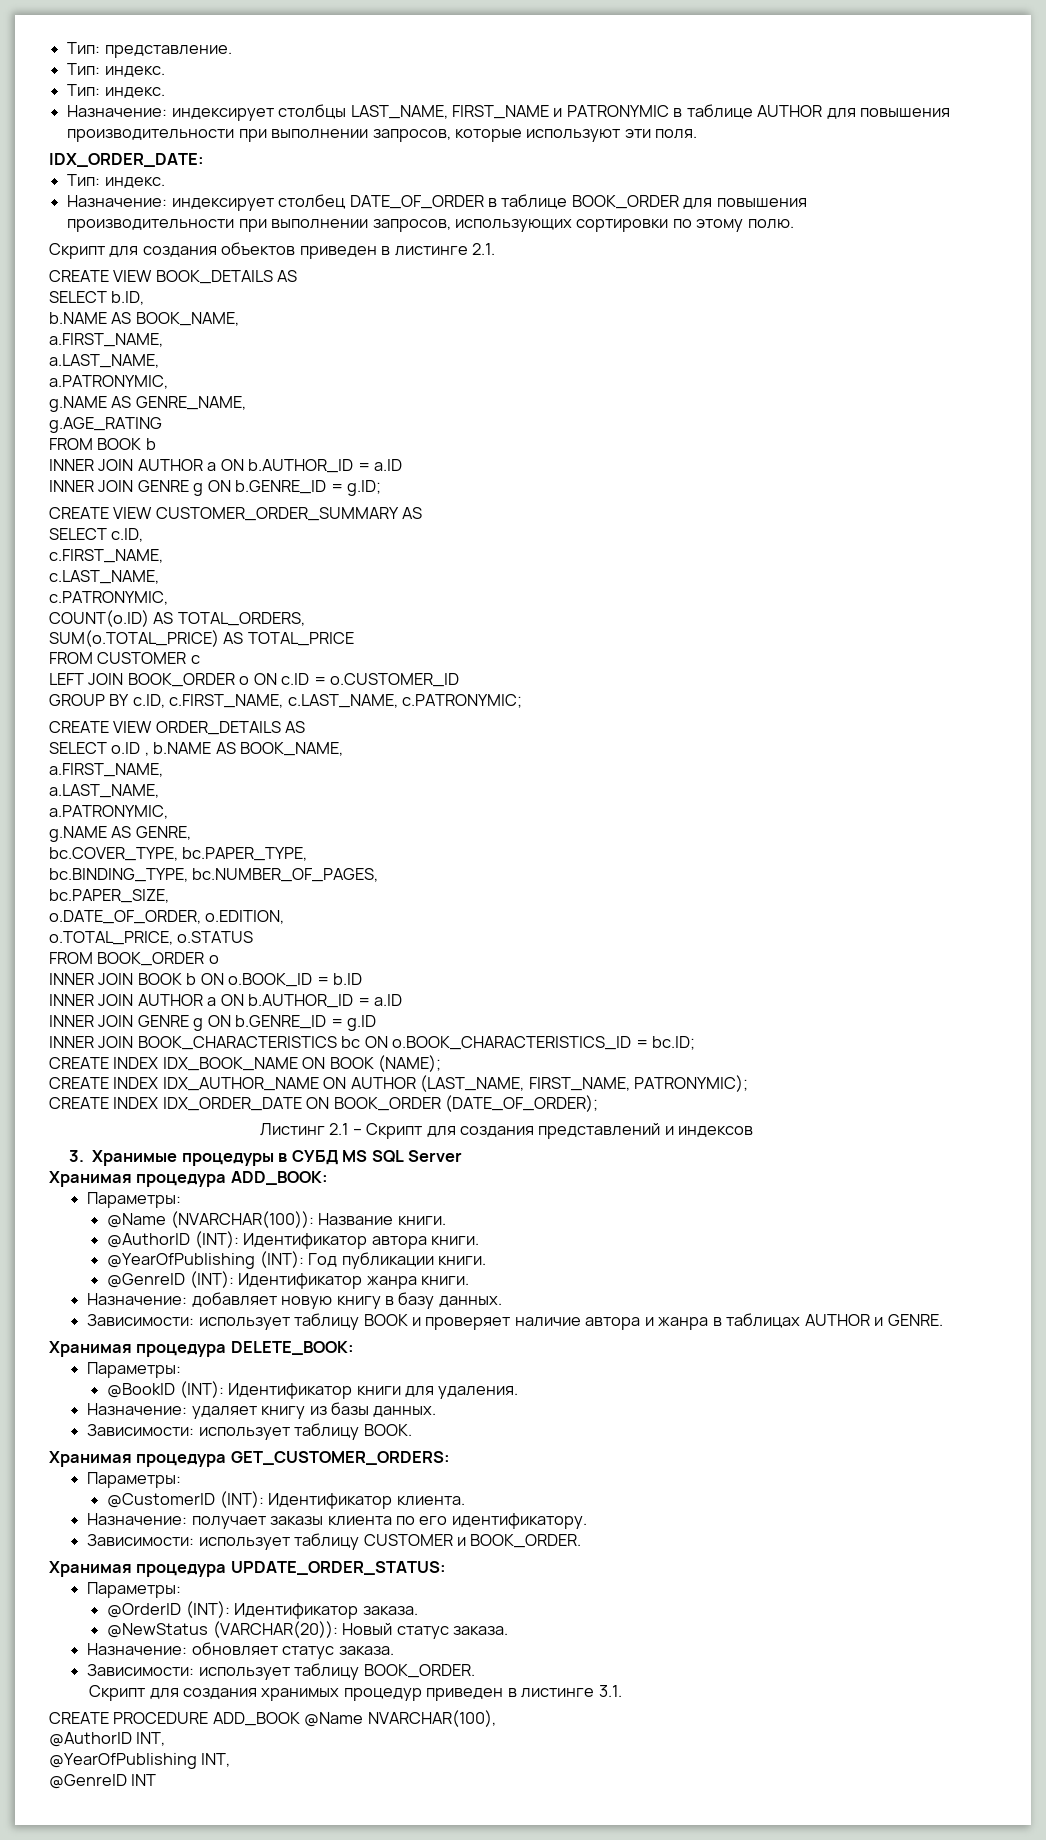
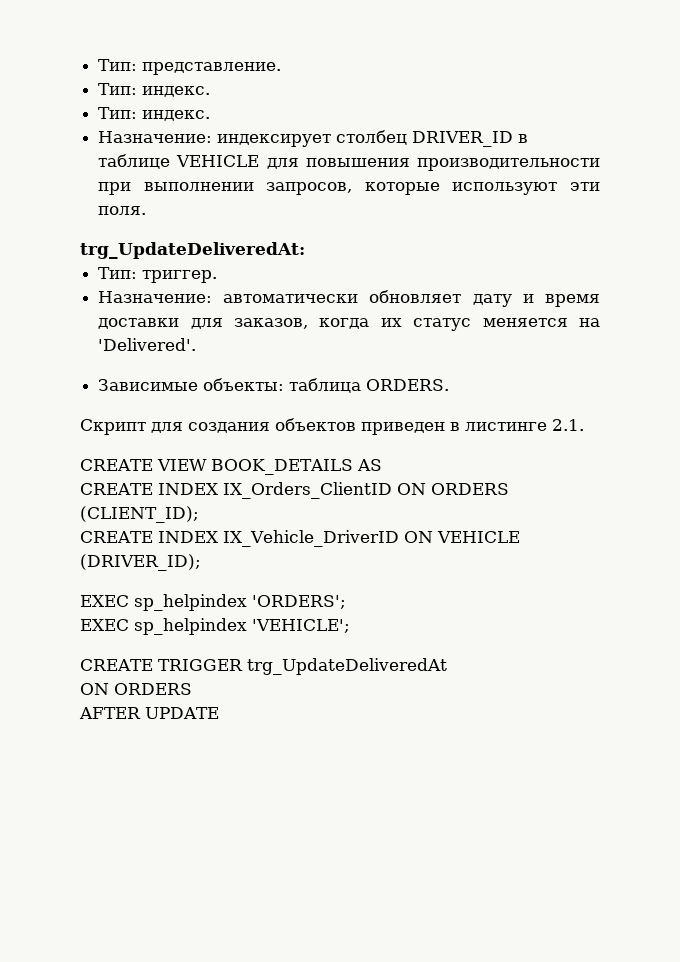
[278,104,823,119] столбцы LAST_NAME, FIRST_NAME и PATRONYMIC в таблице AUTHOR -> [336,130,529,147] [98,154,260,169] столбец DRIVER_ID в таблице VEHICLE
[49,153,204,167] [67,174,165,188] [67,194,807,211] [67,219,794,232] IDX_ORDER_DATE: // Тип: индекс. // Назначение: индексирует столбец DATE_OF_ORDER в таблице BOOK_ORDER для повышения производительности при выполнении запросов, использующих сортировки по этому полю. -> [80,242,305,259] [98,267,218,283] [98,290,601,307] [98,318,600,331] [98,338,197,351] [98,378,450,393] trg_UpdateDeliveredAt: // Тип: триггер. // Назначение: автоматически обновляет дату и время доставки для заказов, когда их статус меняется на 'Delivered'. // Зависимые объекты: таблица ORDERS.
[49,291,145,305] [49,312,239,326] [49,333,163,347] [49,354,159,368] [49,375,168,389] [49,396,246,412] [49,417,162,433] [49,438,156,450] [49,459,403,473] [49,480,382,496] [49,507,423,521] [49,528,144,542] [49,549,163,563] [49,570,159,584] [49,591,168,605] [49,610,305,627] [49,630,354,647] [49,652,200,664] [49,673,460,687] [49,694,523,708] [49,721,306,735] [49,742,344,756] [49,763,163,777] [49,784,159,798] [49,805,168,819] [49,826,191,842] [49,847,308,861] [49,868,379,882] [49,889,169,903] [49,910,285,924] [49,931,254,945] [49,952,219,966] [49,973,363,987] [49,994,403,1008] [49,1015,377,1031] [49,1036,696,1050] [49,1055,442,1072] [49,1075,749,1092] [49,1095,599,1112] [259,1123,754,1139] [69,1150,463,1166] [49,1171,328,1187] [87,1192,182,1208] [107,1211,446,1228] [107,1231,480,1249] [107,1251,487,1269] [107,1271,470,1289] [87,1292,502,1309] [87,1313,943,1330] [49,1341,354,1357] [87,1362,182,1378] [107,1381,519,1399] [87,1402,437,1419] [87,1423,412,1440] [49,1451,450,1467] [87,1472,182,1488] [107,1491,465,1509] [87,1513,587,1529] [87,1533,582,1550] [49,1561,446,1577] [87,1582,182,1598] [107,1601,418,1619] [107,1621,509,1639] [87,1642,394,1659] [87,1663,475,1680] [89,1685,622,1701] [49,1710,496,1727] [49,1732,166,1747] [49,1753,231,1769] [49,1774,157,1789] SELECT b.ID, // b.NAME AS BOOK_NAME, // a.FIRST_NAME, // a.LAST_NAME, // a.PATRONYMIC, // g.NAME AS GENRE_NAME, // g.AGE_RATING // FROM BOOK b // INNER JOIN AUTHOR a ON b.AUTHOR_ID = a.ID // INNER JOIN GENRE g ON b.GENRE_ID = g.ID; // CREATE VIEW CUSTOMER_ORDER_SUMMARY AS // SELECT c.ID, // c.FIRST_NAME, // c.LAST_NAME, // c.PATRONYMIC, // COUNT(o.ID) AS TOTAL_ORDERS, // SUM(o.TOTAL_PRICE) AS TOTAL_PRICE // FROM CUSTOMER c // LEFT JOIN BOOK_ORDER o ON c.ID = o.CUSTOMER_ID // GROUP BY c.ID, c.FIRST_NAME, c.LAST_NAME, c.PATRONYMIC; // CREATE VIEW ORDER_DETAILS AS // SELECT o.ID , b.NAME AS BOOK_NAME, // a.FIRST_NAME, // a.LAST_NAME, // a.PATRONYMIC, // g.NAME AS GENRE, // bc.COVER_TYPE, bc.PAPER_TYPE, // bc.BINDING_TYPE, bc.NUMBER_OF_PAGES, // bc.PAPER_SIZE, // o.DATE_OF_ORDER, o.EDITION, // o.TOTAL_PRICE, o.STATUS // FROM BOOK_ORDER o // INNER JOIN BOOK b ON o.BOOK_ID = b.ID // INNER JOIN AUTHOR a ON b.AUTHOR_ID = a.ID // INNER JOIN GENRE g ON b.GENRE_ID = g.ID // INNER JOIN BOOK_CHARACTERISTICS bc ON o.BOOK_CHARACTERISTICS_ID = bc.ID; // CREATE INDEX IDX_BOOK_NAME ON BOOK (NAME); // CREATE INDEX IDX_AUTHOR_NAME ON AUTHOR (LAST_NAME, FIRST_NAME, PATRONYMIC); // CREATE INDEX IDX_ORDER_DATE ON BOOK_ORDER (DATE_OF_ORDER); // Листинг 2.1 – Скрипт для создания представлений и индексов // 3. Хранимые процедуры в СУБД MS SQL Server // Хранимая процедура ADD_BOOK: // Параметры: // @Name (NVARCHAR(100)): Название книги. // @AuthorID (INT): Идентификатор автора книги. // @YearOfPublishing (INT): Год публикации книги. // @GenreID (INT): Идентификатор жанра книги. // Назначение: добавляет новую книгу в базу данных. // Зависимости: использует таблицу BOOK и проверяет наличие автора и жанра в таблицах AUTHOR и GENRE. // Хранимая процедура DELETE_BOOK: // Параметры: // @BookID (INT): Идентификатор книги для удаления. // Назначение: удаляет книгу из базы данных. // Зависимости: использует таблицу BOOK. // Хранимая процедура GET_CUSTOMER_ORDERS: // Параметры: // @CustomerID (INT): Идентификатор клиента. // Назначение: получает заказы клиента по его идентификатору. // Зависимости: использует таблицу CUSTOMER и BOOK_ORDER. // Хранимая процедура UPDATE_ORDER_STATUS: // Параметры: // @OrderID (INT): Идентификатор заказа. // @NewStatus (VARCHAR(20)): Новый статус заказа. // Назначение: обновляет статус заказа. // Зависимости: использует таблицу BOOK_ORDER. // Скрипт для создания хранимых процедур приведен в листинге 3.1. // CREATE PROCEDURE ADD_BOOK @Name NVARCHAR(100), // @AuthorID INT, // @YearOfPublishing INT, // @GenreID INT -> [80,482,509,499] [80,506,199,523] [80,530,520,547] [80,554,201,571] [80,594,346,611] [80,618,350,635] [80,658,447,675] [80,683,192,695] [79,707,219,719] CREATE INDEX IX_Orders_ClientID ON ORDERS (CLIENT_ID); // CREATE INDEX IX_Vehicle_DriverID ON VEHICLE (DRIVER_ID); // EXEC sp_helpindex 'ORDERS'; // EXEC sp_helpindex 'VEHICLE'; // CREATE TRIGGER trg_UpdateDeliveredAt // ON ORDERS // AFTER UPDATE

